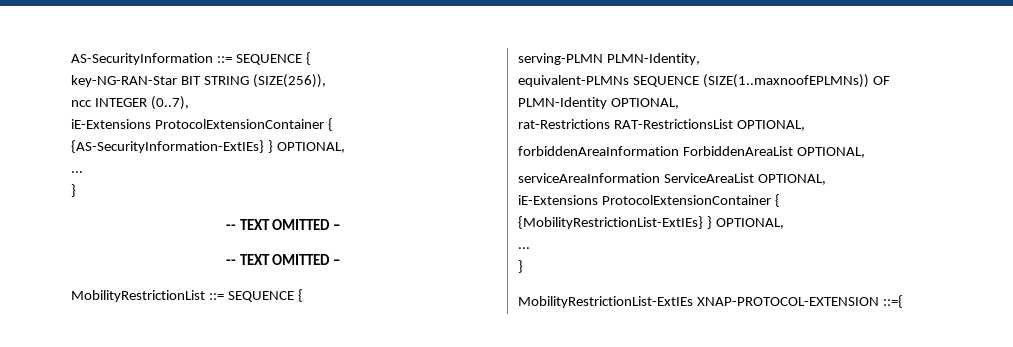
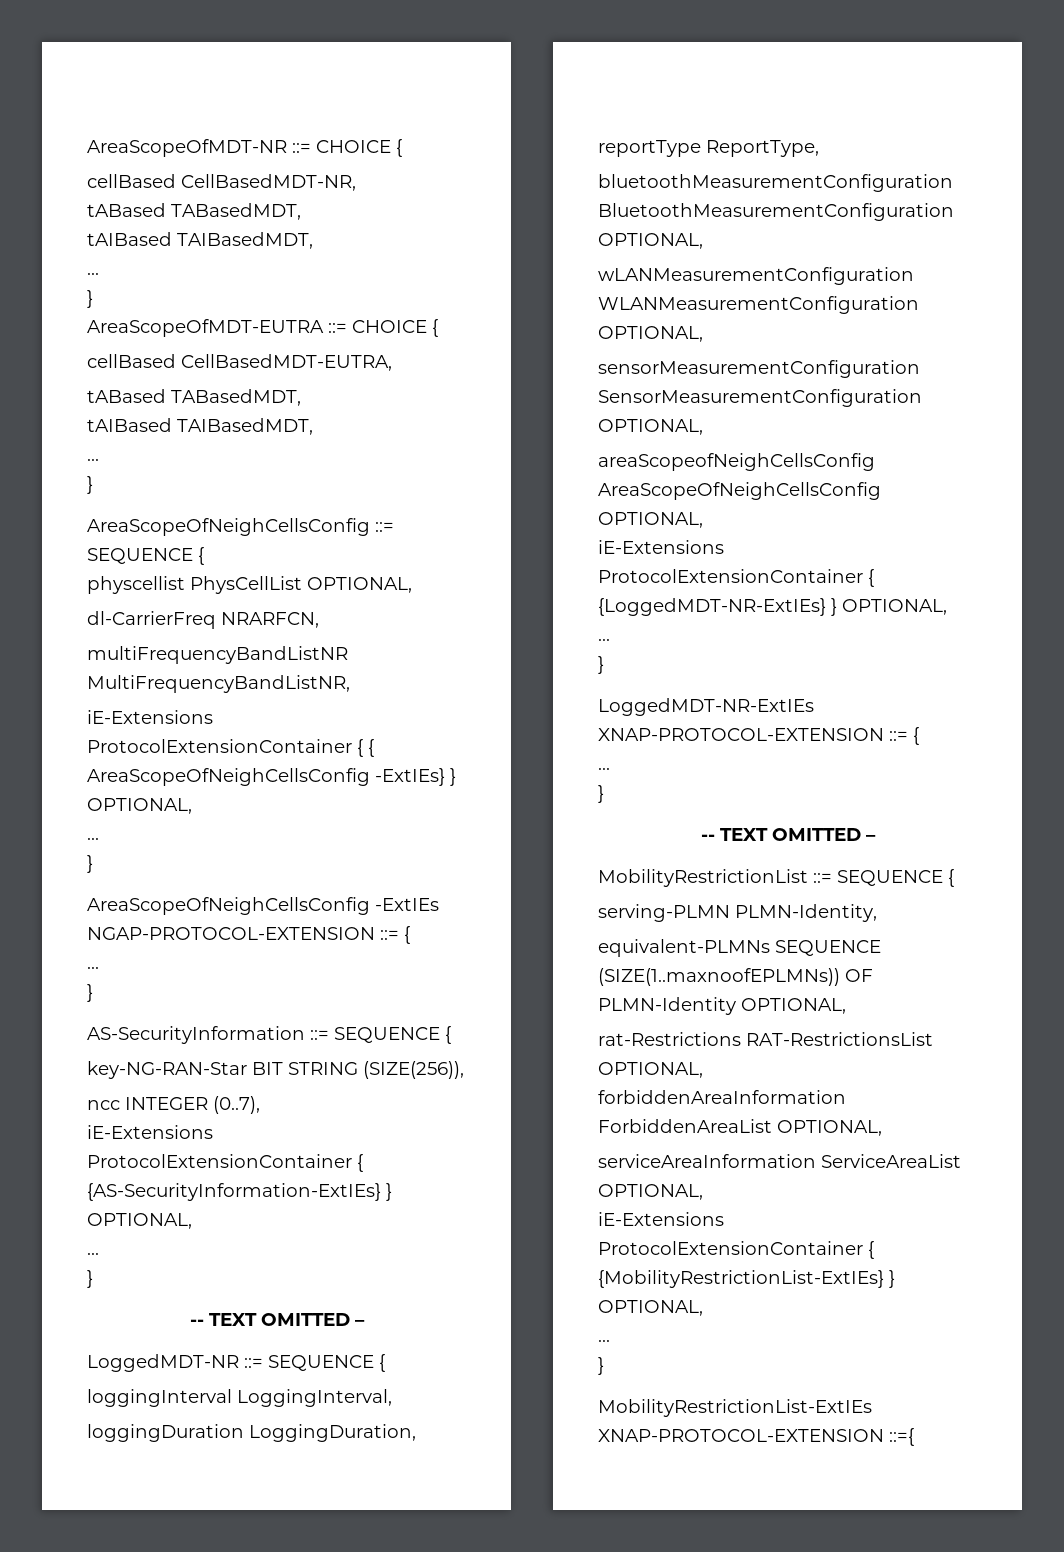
(71, 59) none -> [87,139,402,157] [87,174,356,191] [87,203,301,220] [87,232,313,249] [87,272,99,275] [87,290,93,308] [87,319,438,337] [87,354,392,371] [87,389,301,406] [87,418,313,435] [87,458,99,461] [87,476,93,494] [87,518,394,536] [87,547,204,565] [87,576,412,594] [87,611,319,629] [87,646,348,664] [87,675,350,693] [87,710,213,724] [87,739,374,757] [87,768,456,786] [87,798,192,814] [87,837,99,840] [87,855,93,873] [87,897,439,915] [87,926,410,944] [87,966,99,969] [87,984,93,1002] AreaScopeOfMDT-NR ::= CHOICE { // cellBased CellBasedMDT-NR, // tABased TABasedMDT, // tAIBased TAIBasedMDT, // ... // } // AreaScopeOfMDT-EUTRA ::= CHOICE { // cellBased CellBasedMDT-EUTRA, // tABased TABasedMDT, // tAIBased TAIBasedMDT, // ... // } // AreaScopeOfNeighCellsConfig ::= SEQUENCE { // physcellist PhysCellList OPTIONAL, // dl-CarrierFreq NRARFCN, // multiFrequencyBandListNR MultiFrequencyBandListNR, // iE-Extensions ProtocolExtensionContainer { { AreaScopeOfNeighCellsConfig -ExtIEs} } OPTIONAL, // ... // } // AreaScopeOfNeighCellsConfig -ExtIEs NGAP-PROTOCOL-EXTENSION ::= { // ... // } //
(341, 227) none -> [87,1354,385,1372] [87,1389,392,1407] [87,1424,416,1442] [598,140,819,157] [598,174,953,192] [598,203,954,221] [598,233,703,249] [598,267,914,285] [598,296,919,314] [598,326,703,342] [598,360,920,378] [598,389,922,407] [598,419,703,435] [598,453,875,471] [598,482,881,500] [598,512,703,528] [598,540,724,554] [598,569,874,587] [598,598,947,616] [598,638,610,641] [598,656,604,674] [598,698,814,716] [598,727,919,745] [598,767,610,770] [598,785,604,803] // LoggedMDT-NR ::= SEQUENCE { // loggingInterval LoggingInterval, // loggingDuration LoggingDuration, reportType ReportType, // bluetoothMeasurementConfiguration BluetoothMeasurementConfiguration OPTIONAL, // wLANMeasurementConfiguration WLANMeasurementConfiguration OPTIONAL, // sensorMeasurementConfiguration SensorMeasurementConfiguration OPTIONAL, // areaScopeofNeighCellsConfig AreaScopeOfNeighCellsConfig OPTIONAL, // iE-Extensions ProtocolExtensionContainer { {LoggedMDT-NR-ExtIEs} } OPTIONAL, // ... // } // LoggedMDT-NR-ExtIEs XNAP-PROTOCOL-EXTENSION ::= { // ... // }

